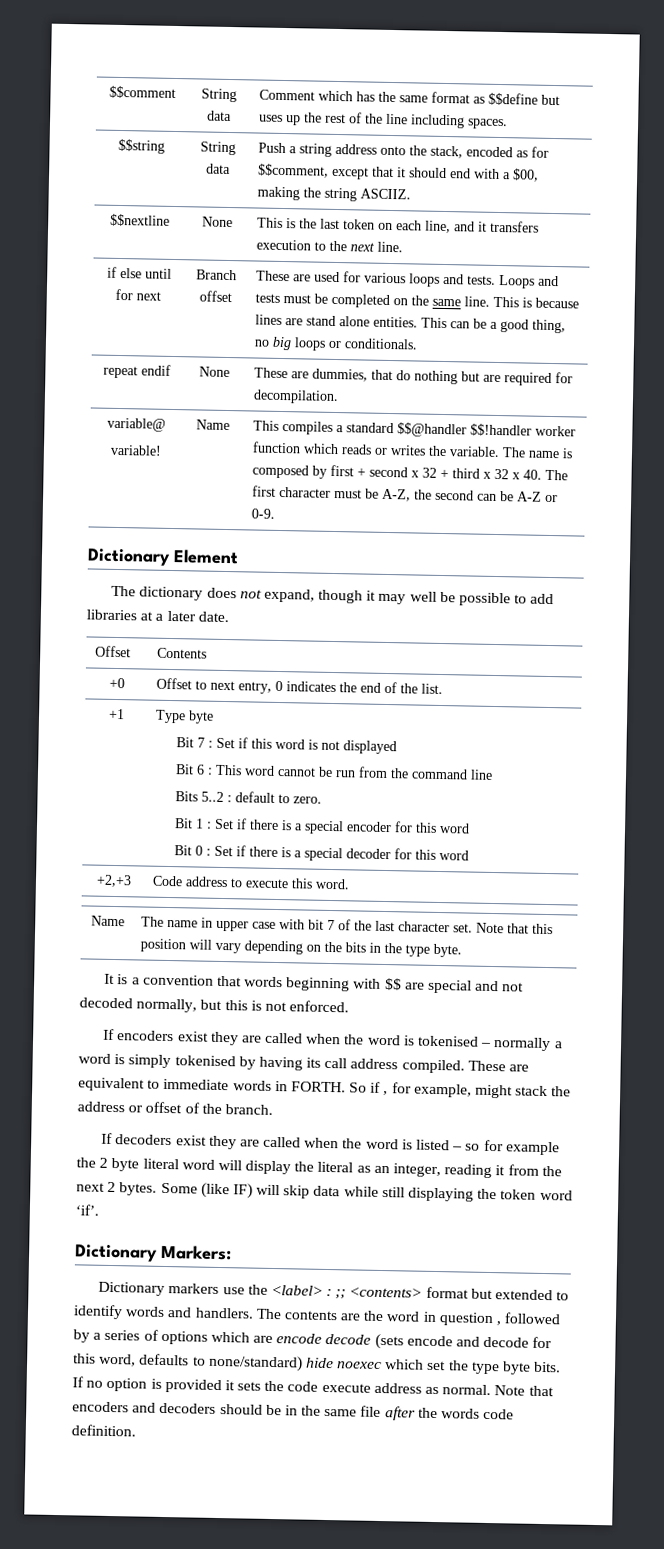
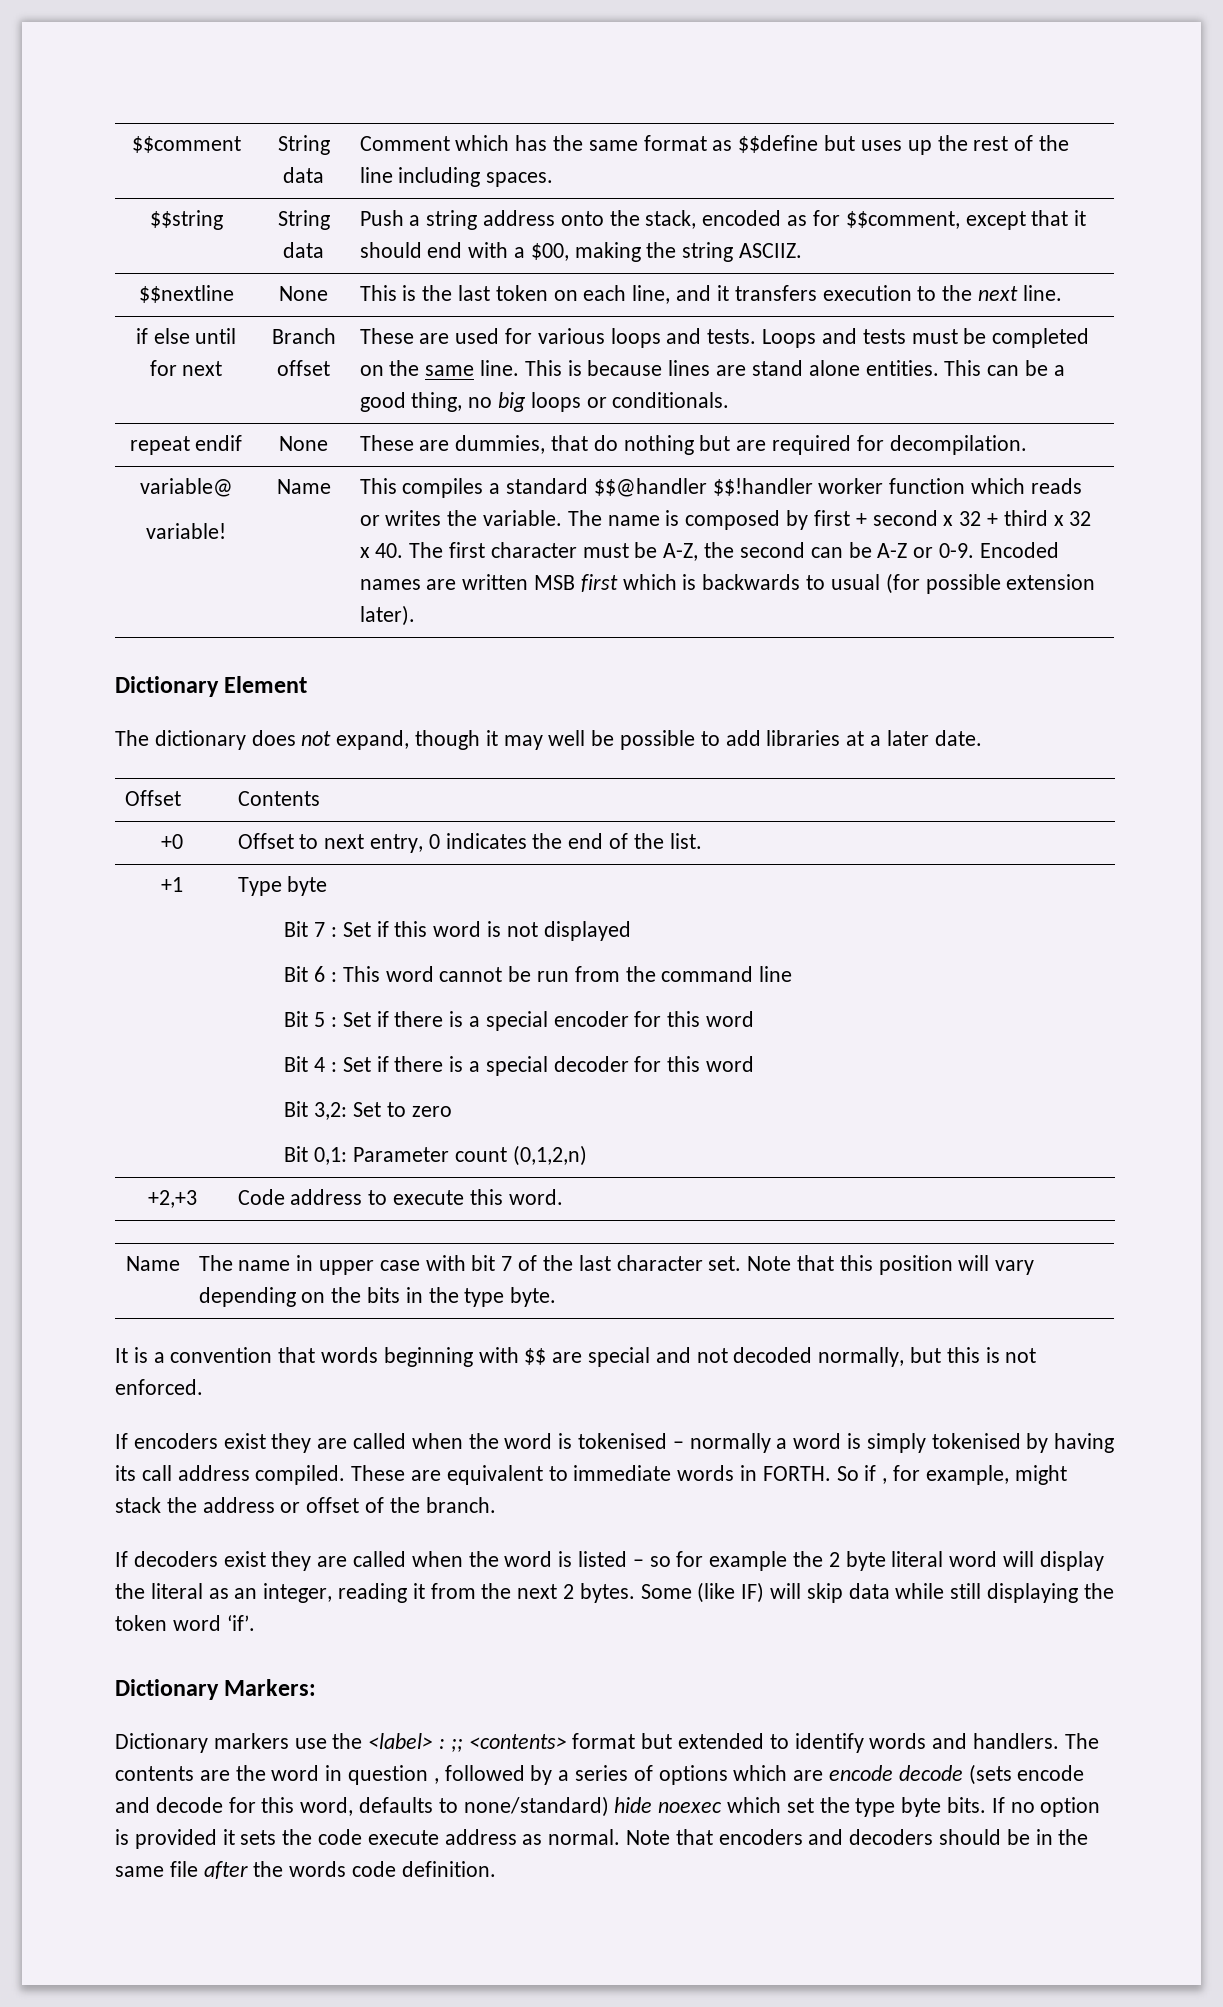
(275, 513) none -> [979,542,1059,558] [359,573,1096,594] [359,605,415,626] Encoded names are written MSB first which is backwards to usual (for possible extension later).
[175,791,323,804] [174,818,205,829] // Bits 5..2 : default to zero. // Bit 1 -> [284,1011,326,1027] // Bit 5
[195,845,204,856] 0 -> [314,1057,326,1072] 4
(470, 855) none -> [284,1101,452,1120] [284,1145,587,1166] // Bit 3,2: Set to zero // Bit 0,1: Parameter count (0,1,2,n)

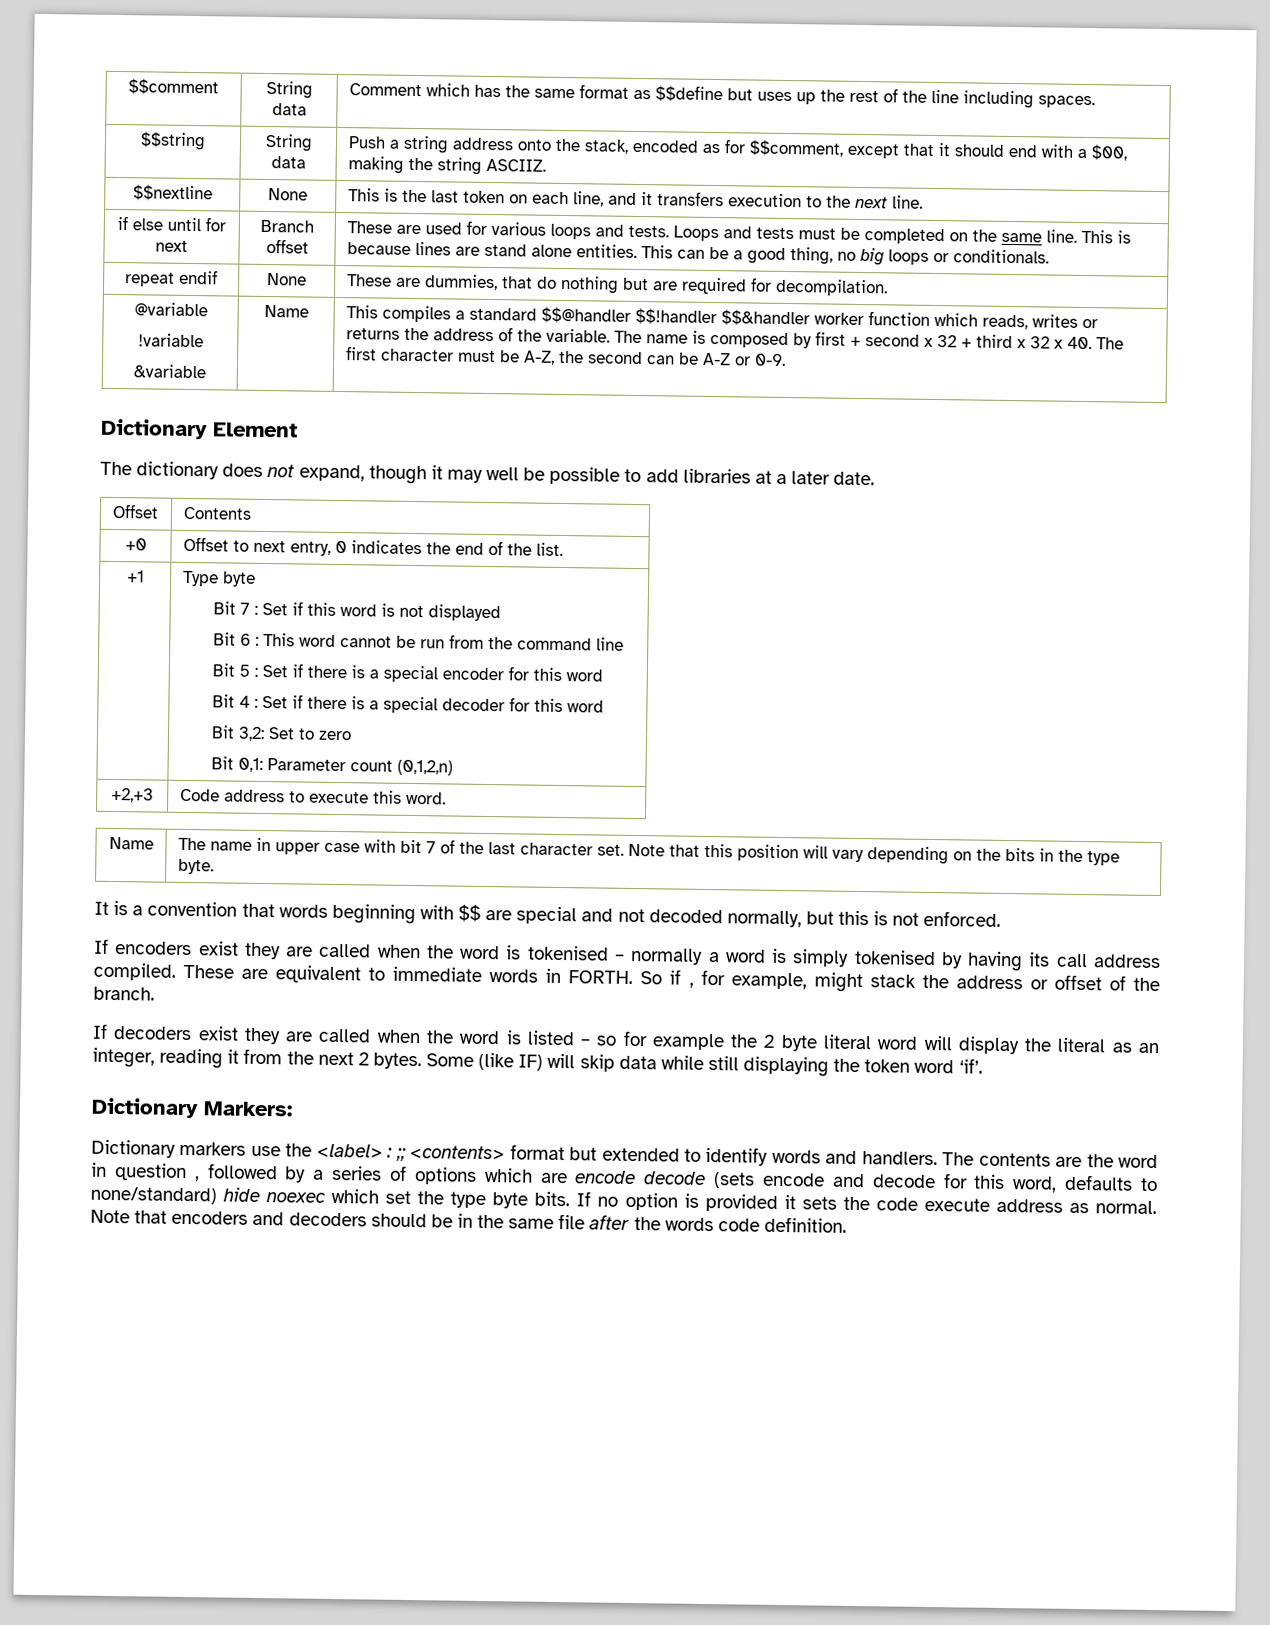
[139,478,233,497] [146,523,226,539] variable@ // variable! -> [133,302,208,317] [137,333,204,348] [133,364,206,379] @variable // !variable // &variable
(813, 487) none -> [720,309,810,327] $$&handler
[1030,478,1082,494] [359,510,442,526] reads or writes -> [981,314,1098,330] [345,327,513,342] reads, writes or returns the address of
[979,542,1059,558] [359,573,1096,594] [359,605,415,626] Encoded names are written MSB first which is backwards to usual (for possible extension later). -> (786, 359) none

